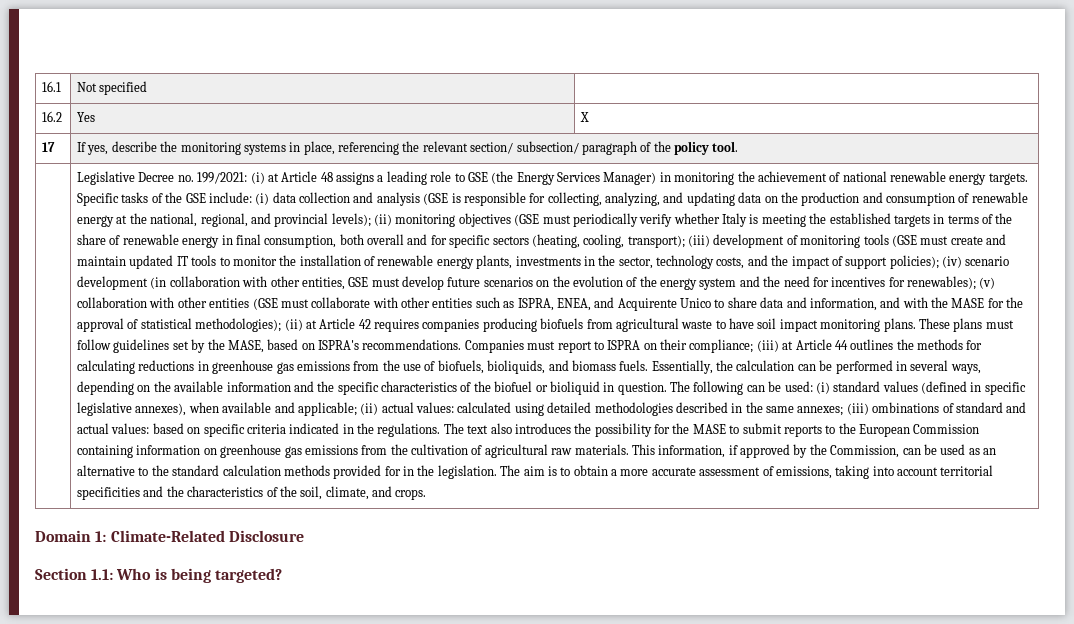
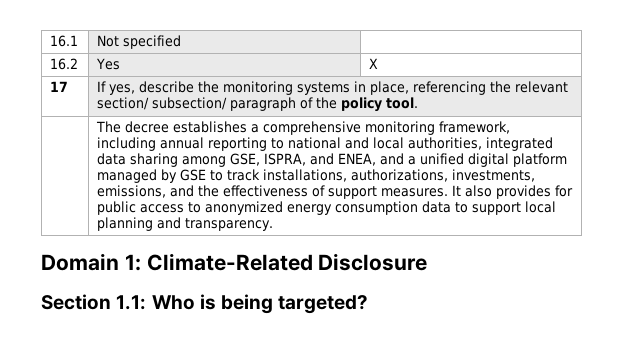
[77,171,1028,185] [77,192,1028,206] [77,213,1013,227] [77,234,1007,248] [77,255,830,269] Legislative Decree no. 199/2021: (i) at Article 48 assigns a leading role to GSE (the Energy Services Manager) in monitoring the achievement of national renewable energy targets. Specific tasks of the GSE include: (i) data collection and analysis (GSE is responsible for collecting, analyzing, and updating data on the production and consumption of renewable energy at the national, regional, and provincial levels); (ii) monitoring objectives (GSE must periodically verify whether Italy is meeting the established targets in terms of the share of renewable energy in final consumption, both overall and for specific sectors (heating, cooling, transport); (iii) development of monitoring tools (GSE must create and maintain updated IT tools to monitor the installation of renewable energy plants, investments in the sector, technology costs, and the impact -> [96,121,511,135] [97,137,554,151] [97,153,568,167] [97,169,536,183] [97,185,309,198] The decree establishes a comprehensive monitoring framework, including annual reporting to national and local authorities, integrated data sharing among GSE, ISPRA, and ENEA, and a unified digital platform managed by GSE to track installations, authorizations, investments, emissions, and the effectiveness
[889,255,1010,269] [77,276,996,290] [77,297,1024,311] [77,318,1014,332] [77,339,983,353] [77,360,981,374] [77,381,1026,395] [77,402,1027,416] [77,423,980,437] [77,444,997,458] [77,465,994,479] [77,486,427,500] policies); (iv) scenario development (in collaboration with other entities, GSE must develop future scenarios on the evolution of the energy system and the need for incentives for renewables); (v) collaboration with other entities (GSE must collaborate with other entities such as ISPRA, ENEA, and Acquirente Unico to share data and information, and with the MASE for the approval of statistical methodologies); (ii) at Article 42 requires companies producing biofuels from agricultural waste to have soil impact monitoring plans. These plans must follow guidelines set by the MASE, based on ISPRA's recommendations. Companies must report to ISPRA on their compliance; (iii) at Article 44 outlines the methods for calculating reductions in greenhouse gas emissions from the use of biofuels, bioliquids, and biomass fuels. Essentially, the calculation can be performed in several ways, depending on the available information and the specific characteristics of the biofuel or bioliquid in question. The following can be used: (i) standard values (defined in specific legislative annexes), when available and applicable; (ii) actual values: calculated using detailed methodologies described in the same annexes; (iii) ombinations of standard and actual values: based on specific criteria indicated in the regulations. The text also introduces the possibility for the MASE to submit reports to the European Commission containing information on greenhouse gas emissions from the cultivation of agricultural raw materials. This information, if approved by the Commission, can be used as an alternative to the standard calculation methods provided for in the legislation. The aim is to obtain a more accurate assessment of emissions, taking into account territorial specificities and the characteristics of the soil, climate, and crops. -> [381,185,574,199] [97,201,557,215] [97,217,274,231] measures. It also provides for public access to anonymized energy consumption data to support local planning and transparency.

